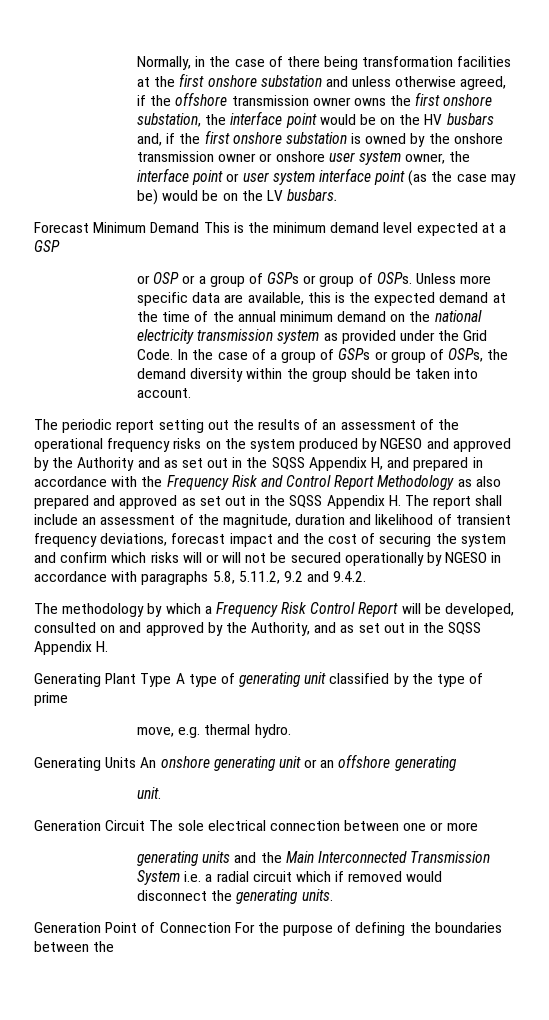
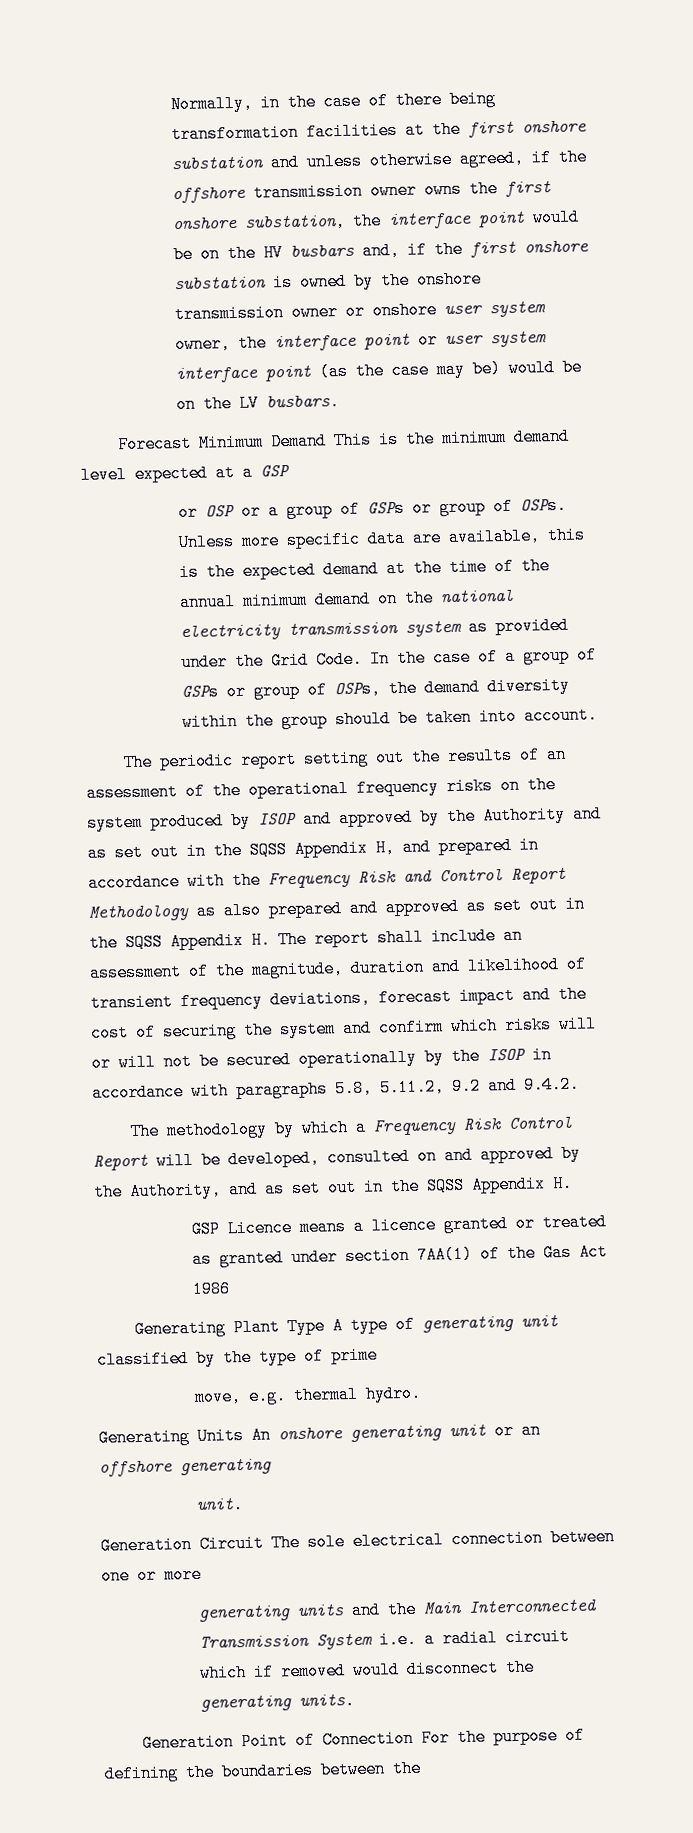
[380,438,423,449] NGESO -> [258,812,297,825] ISOP
[445,552,488,563] NGESO -> [451,1047,526,1066] the ISOP
(109, 646) none -> [190,1213,607,1238] [191,1243,608,1268] [191,1280,231,1298] // GSP Licence means a licence granted or treated as granted under section 7AA(1) of the Gas Act 1986

